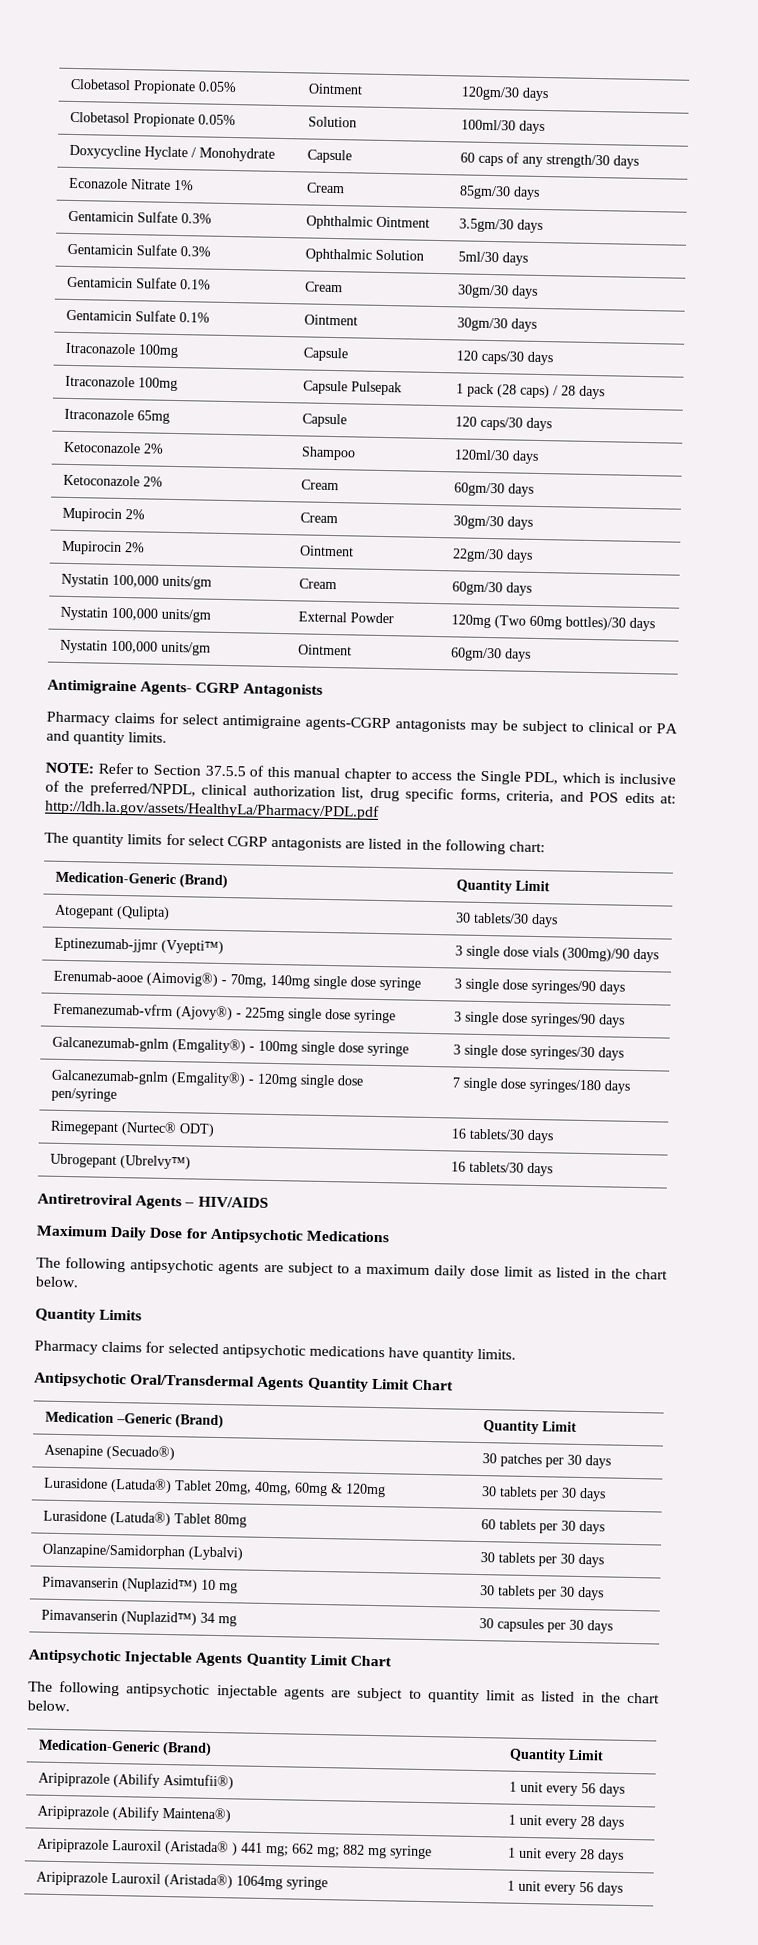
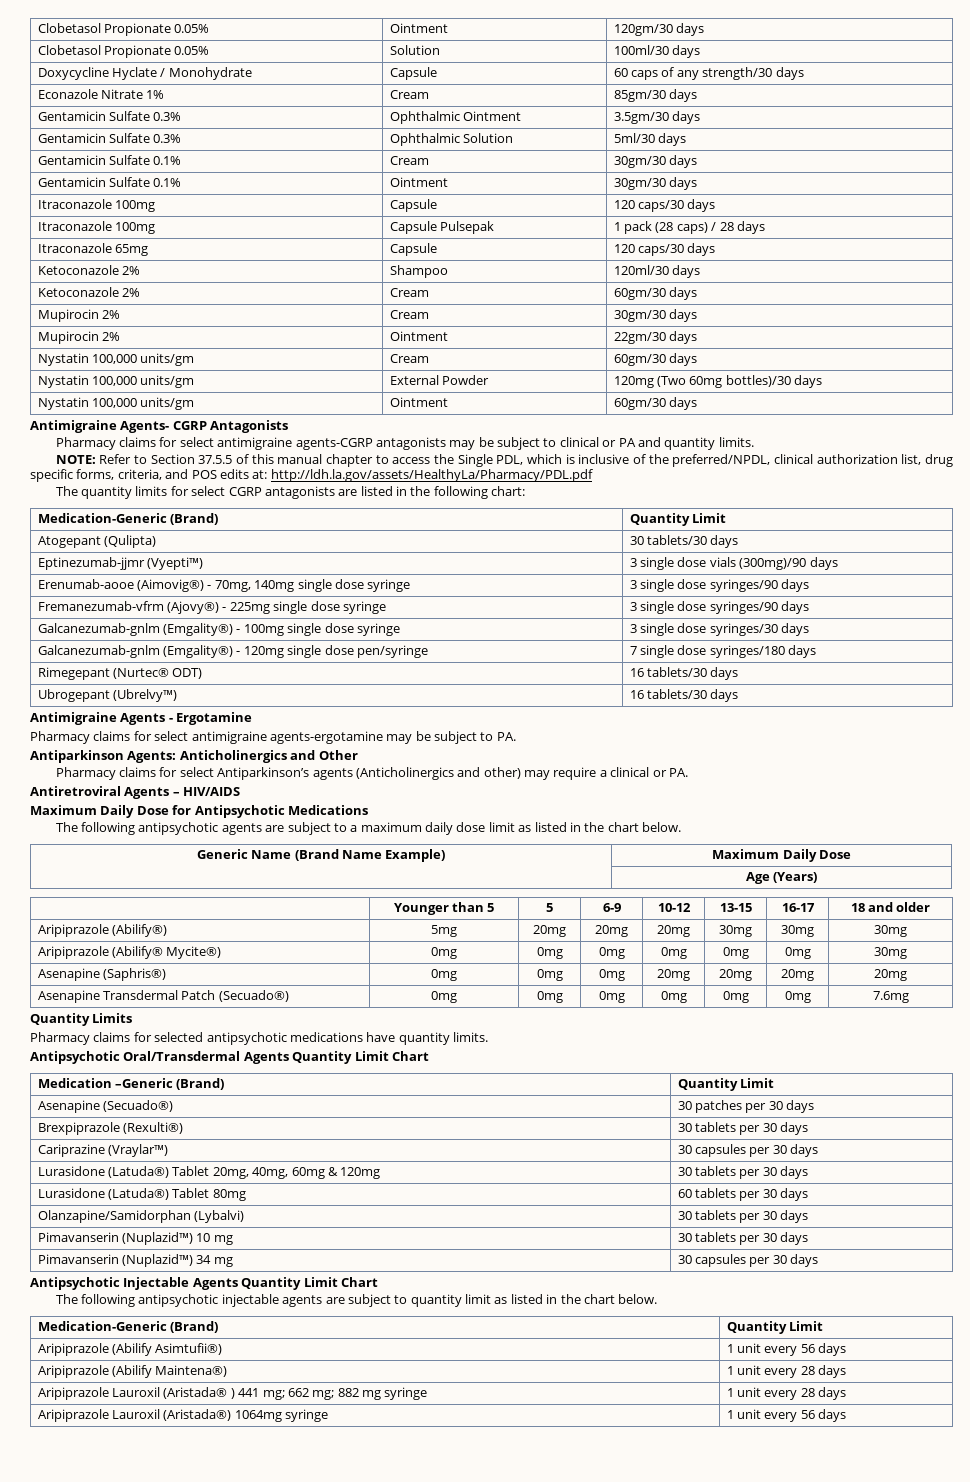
(553, 1169) none -> [30,712,253,725] [30,731,516,744] [30,750,358,763] [55,767,688,780] // Antimigraine Agents - Ergotamine // Pharmacy claims for select antimigraine agents-ergotamine may be subject to PA. // Antiparkinson Agents: Anticholinergics and Other // Pharmacy claims for select Antiparkinson’s agents (Anticholinergics and other) may require a clinical or PA.
(79, 1282) none -> [196,849,446,862] [712,849,851,862] [745,872,818,884] [393,902,495,915] [546,903,553,912] [602,903,621,912] [657,903,691,912] [719,903,752,912] [781,903,815,912] [850,902,931,912] [37,924,168,937] [431,925,457,937] [533,925,566,937] [595,925,628,937] [657,925,690,937] [719,925,752,937] [781,925,814,937] [874,925,907,937] [37,946,222,959] [431,947,457,959] [536,947,563,959] [598,947,625,959] [660,947,687,959] [722,947,749,959] [784,947,811,959] [874,947,907,959] [37,968,167,981] [431,969,457,981] [536,969,563,981] [598,969,625,981] [657,969,690,981] [719,969,752,981] [781,969,814,981] [874,969,907,981] [37,990,289,1003] [431,991,457,1003] [536,991,563,1003] [598,991,625,1003] [660,991,687,1003] [722,991,749,1003] [784,991,811,1003] [872,991,909,1003] // Generic Name (Brand Name Example) | Maximum Daily Dose // | Age (Years) // | Younger than 5 | 5 | 6-9 | 10-12 | 13-15 | 16-17 | 18 and older // Aripiprazole (Abilify®) | 5mg | 20mg | 20mg | 20mg | 30mg | 30mg | 30mg // Aripiprazole (Abilify® Mycite®) | 0mg | 0mg | 0mg | 0mg | 0mg | 0mg | 30mg // Asenapine (Saphris®) | 0mg | 0mg | 0mg | 20mg | 20mg | 20mg | 20mg // Asenapine Transdermal Patch (Secuado®) | 0mg | 0mg | 0mg | 0mg | 0mg | 0mg | 7.6mg
(611, 1462) none -> [37,1122,184,1135] [677,1122,809,1135] [37,1144,169,1157] [677,1144,819,1157] // Brexpiprazole (Rexulti®) | 30 tablets per 30 days // Cariprazine (Vraylar™) | 30 capsules per 30 days

